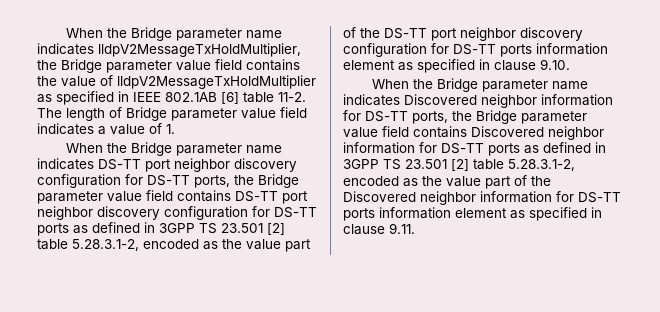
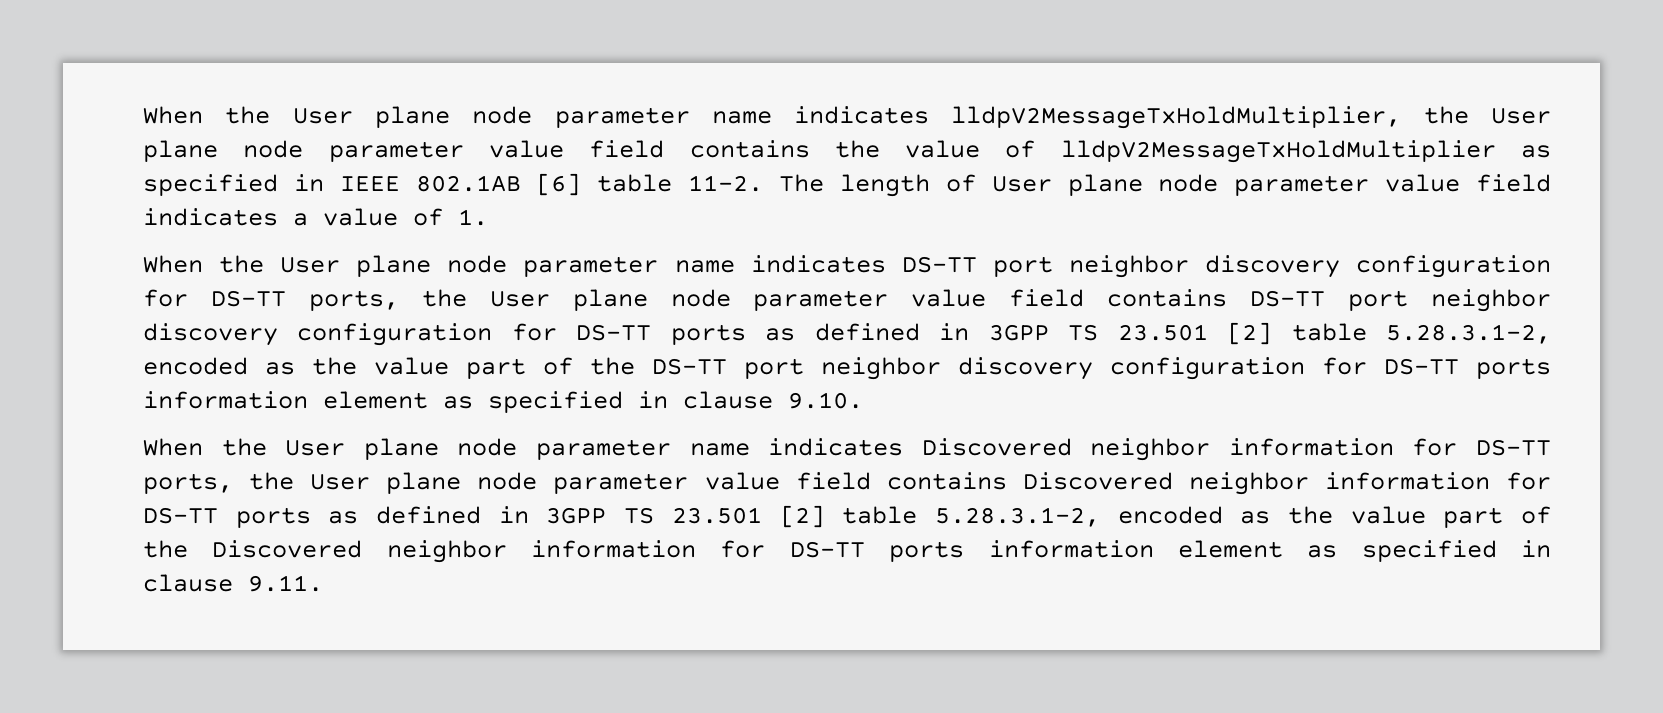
[65,27,172,41] When the Bridge -> [143,106,533,128] When the User plane node
[61,59,102,73] Bridge -> [1490,108,1551,124] [143,140,304,162] User plane node
[126,107,167,121] Bridge -> [991,174,1219,196] User plane node
[130,142,172,156] Bridge -> [280,255,508,277] User plane node
[258,174,299,188] Bridge -> [489,289,731,311] User plane node
[436,78,478,92] Bridge -> [285,438,518,460] User plane node
[476,110,517,124] Bridge -> [310,472,538,494] User plane node

